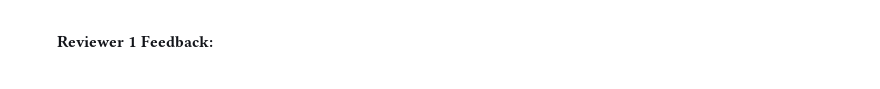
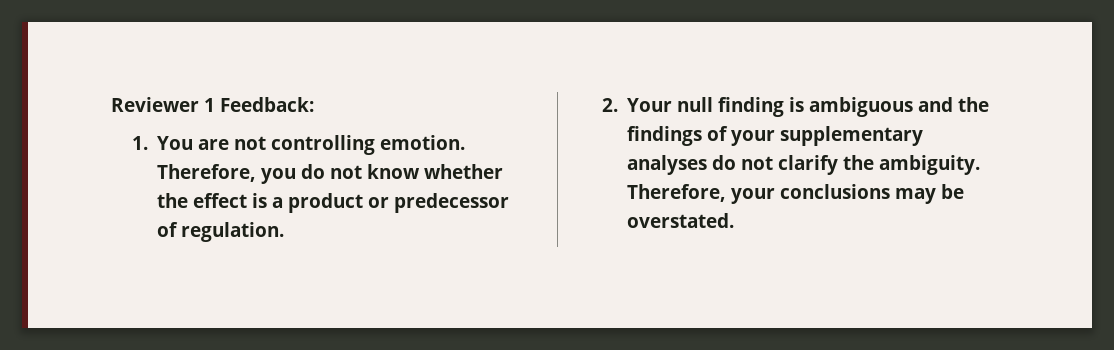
(213, 41) none -> [132,135,466,155] [157,164,504,184] [157,193,510,213] [157,222,285,242] [602,97,990,117] [627,126,924,146] [627,155,981,175] [627,184,965,204] [627,213,735,228] // 1. You are not controlling emotion. Therefore, you do not know whether the effect is a product or predecessor of regulation. // 2. Your null finding is ambiguous and the findings of your supplementary analyses do not clarify the ambiguity. Therefore, your conclusions may be overstated.

